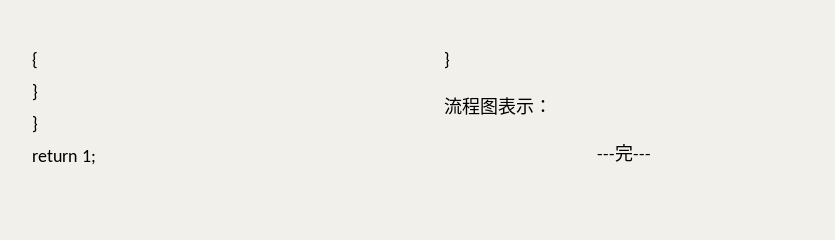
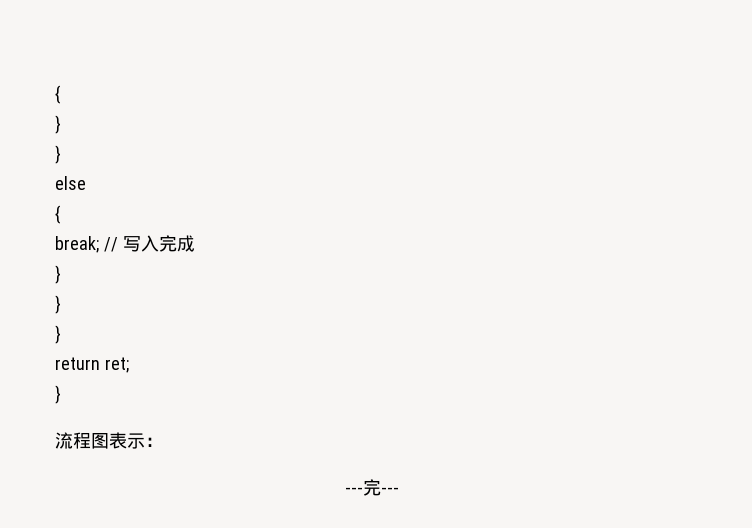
(38, 124) none -> [55,176,86,190] [55,205,61,224] [55,235,195,253] [55,265,61,284] [55,295,61,314] [55,325,61,344] // else // { // break; // 写入完成 // } // } // }
[81,150,96,165] 1; -> [104,357,129,373] ret;

